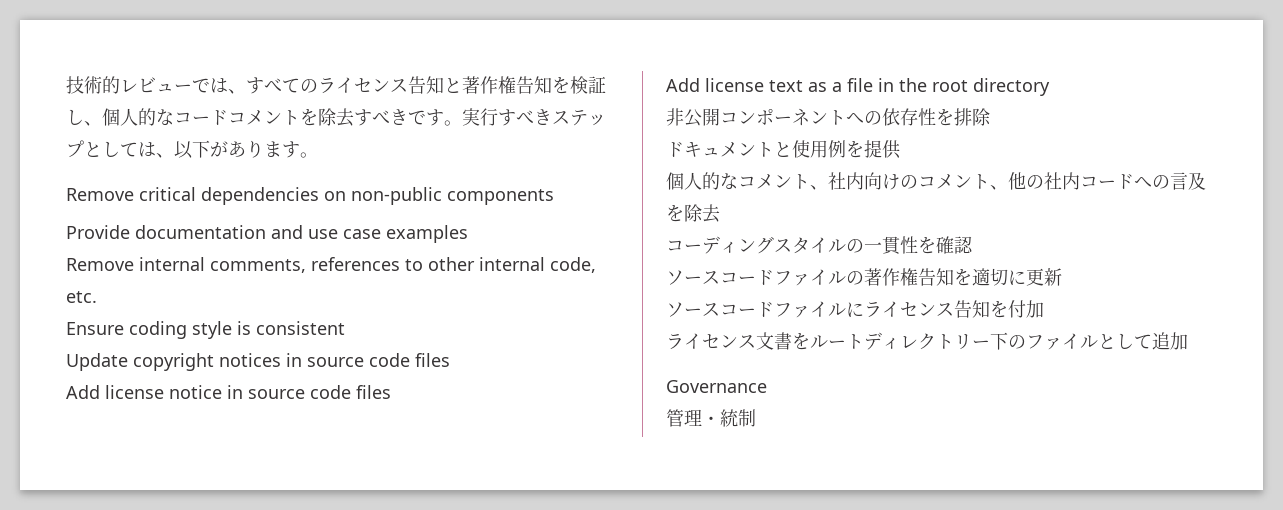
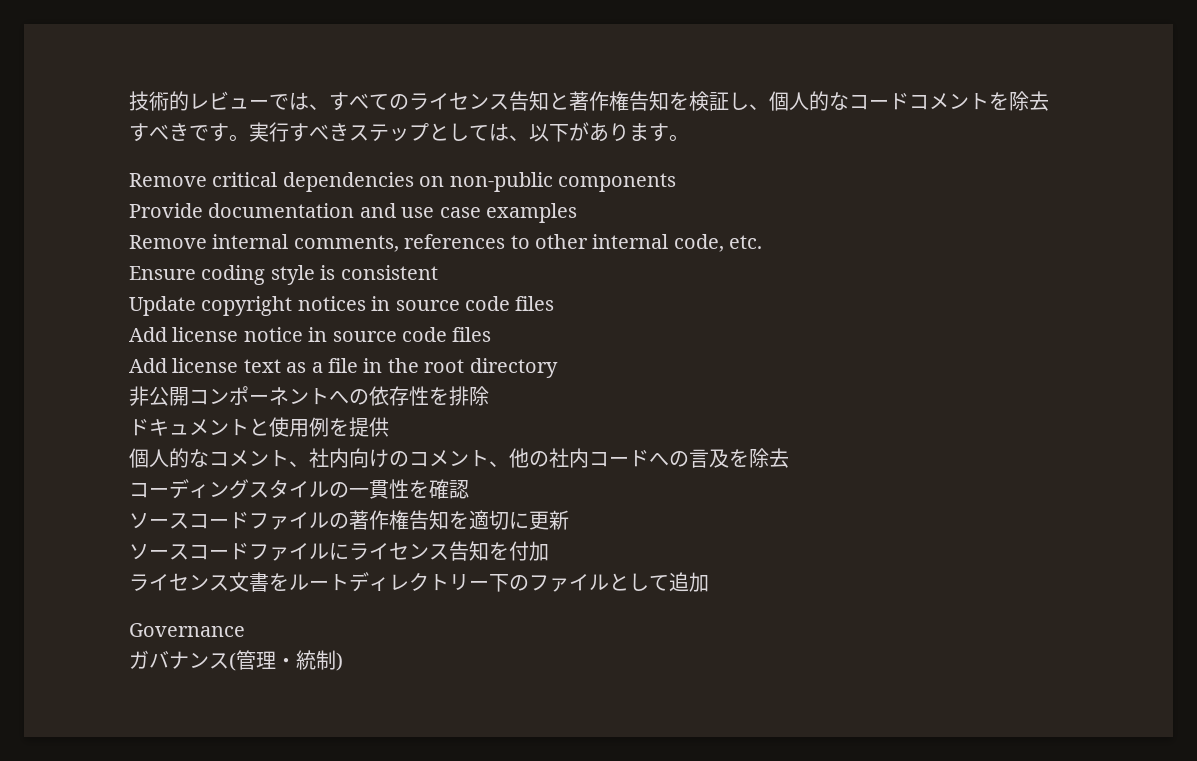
(767, 386) none -> [129,650,236,671] ガバナンス(
(756, 418) none -> [336,652,343,671] )

